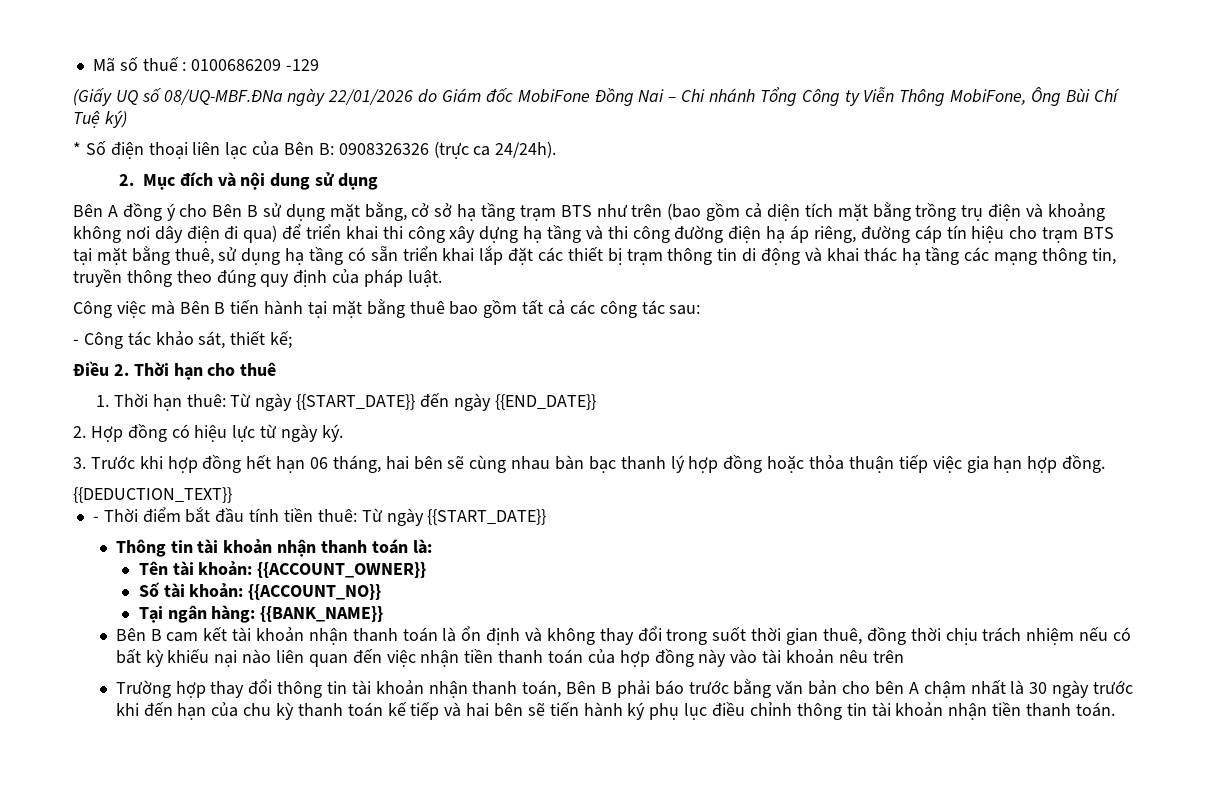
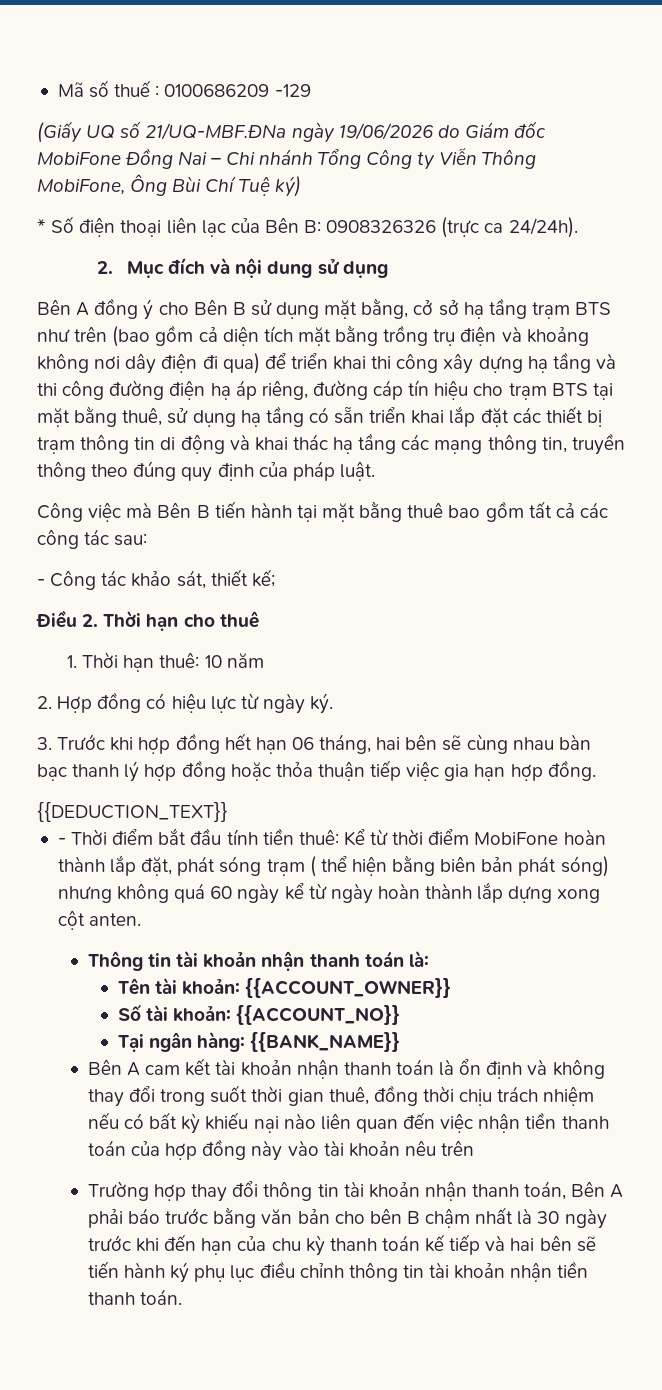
[163,88,414,106] 08/UQ-MBF.ĐNa ngày 22/01/2026 -> [145,122,434,143] 21/UQ-MBF.ĐNa ngày 19/06/2026
[230,393,596,411] Từ ngày {{START_DATE}} đến ngày {{END_DATE}} -> [204,653,264,668] 10 năm
[361,508,547,526] Từ ngày {{START_DATE}} -> [343,829,606,846] [57,855,609,877] [57,882,601,904] [57,910,142,930] Kể từ thời điểm MobiFone hoàn thành lắp đặt, phát sóng trạm ( thể hiện bằng biên bản phát sóng) nhưng không quá 60 ngày kể từ ngày hoàn thành lắp dựng xong cột anten.
[150,629,162,641] B -> [127,1062,141,1076] A
[601,682,613,694] B -> [610,1184,624,1198] A
[908,682,919,694] A -> [406,1211,420,1224] B

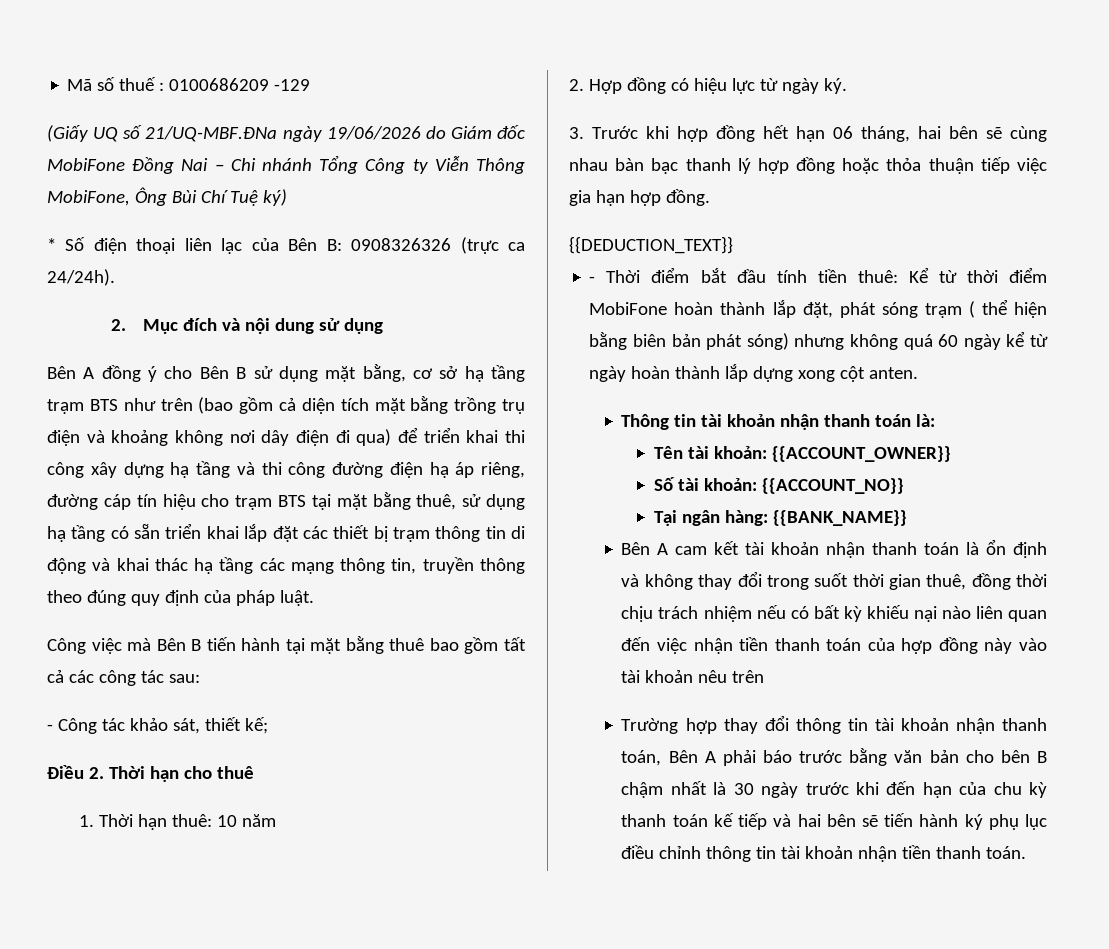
[413,300,434,315] cở -> [412,368,432,379] cơ

